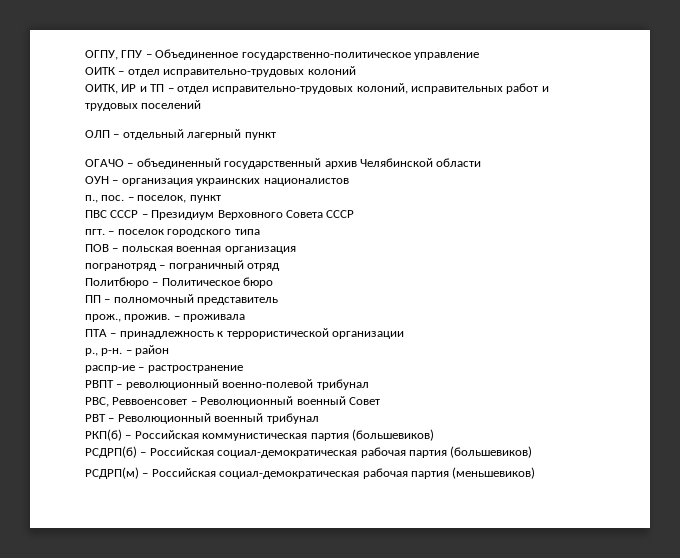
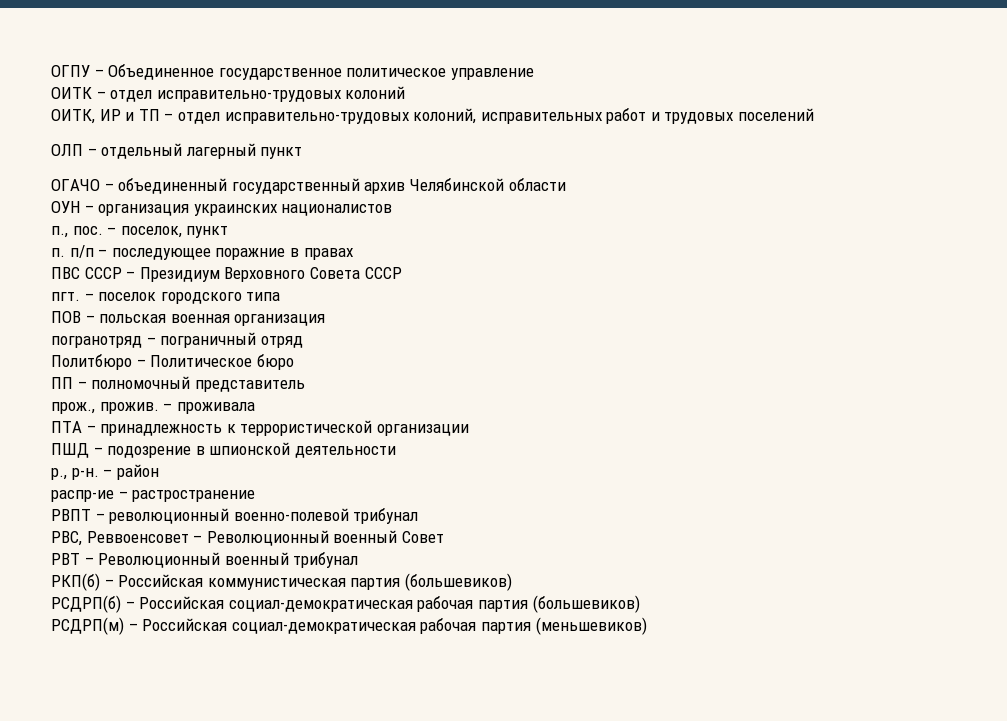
[85,49,411,60] ОГПУ, ГПУ – Объединенное государственно-политическое -> [51,64,447,80] ОГПУ – Объединенное государственное политическое
(221, 199) none -> [51,245,353,260] // п. п/п – последующее поражние в правах
(404, 335) none -> [51,442,396,458] // ПШД – подозрение в шпионской деятельности

